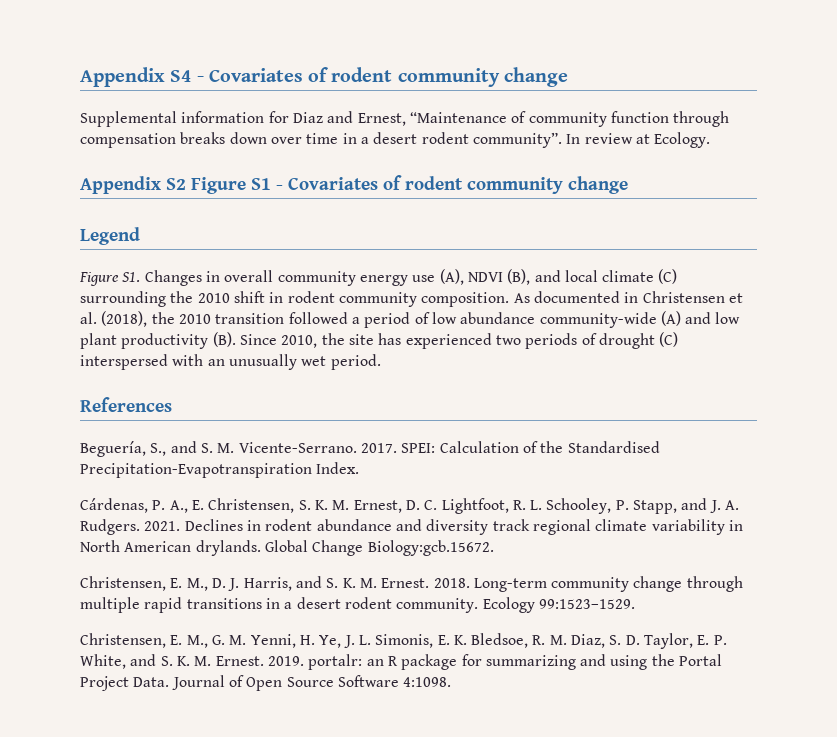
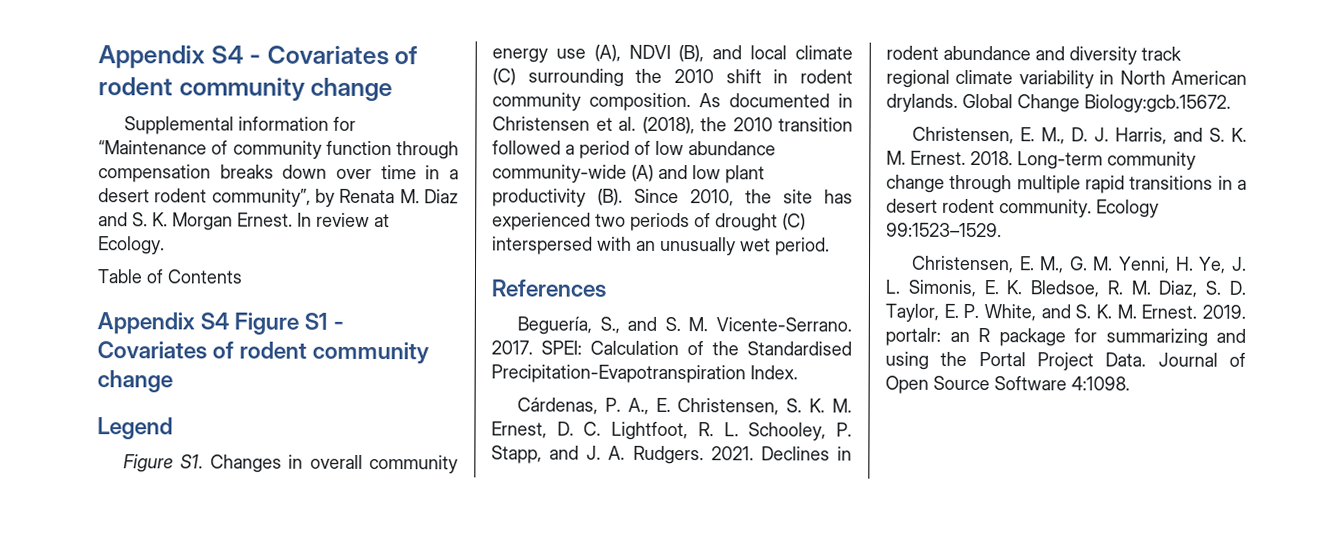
[292,111,406,126] Diaz and Ernest, -> (356, 123) none
[472,132,562,148] community”. -> [211,188,459,207] [98,212,293,231] community”, by Renata M. Diaz and S. K. Morgan Ernest.
[80,176,186,194] // Appendix S2 -> [97,269,243,284] [97,312,230,335] // Table of Contents // Appendix S4

